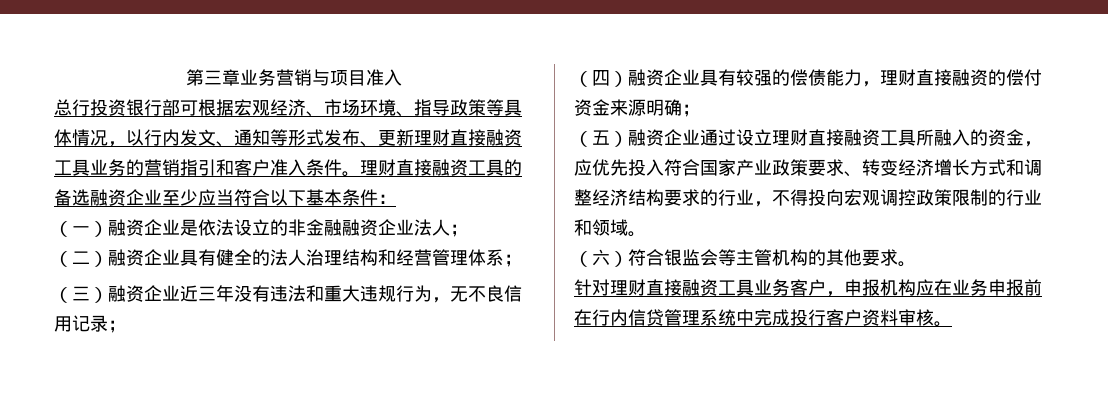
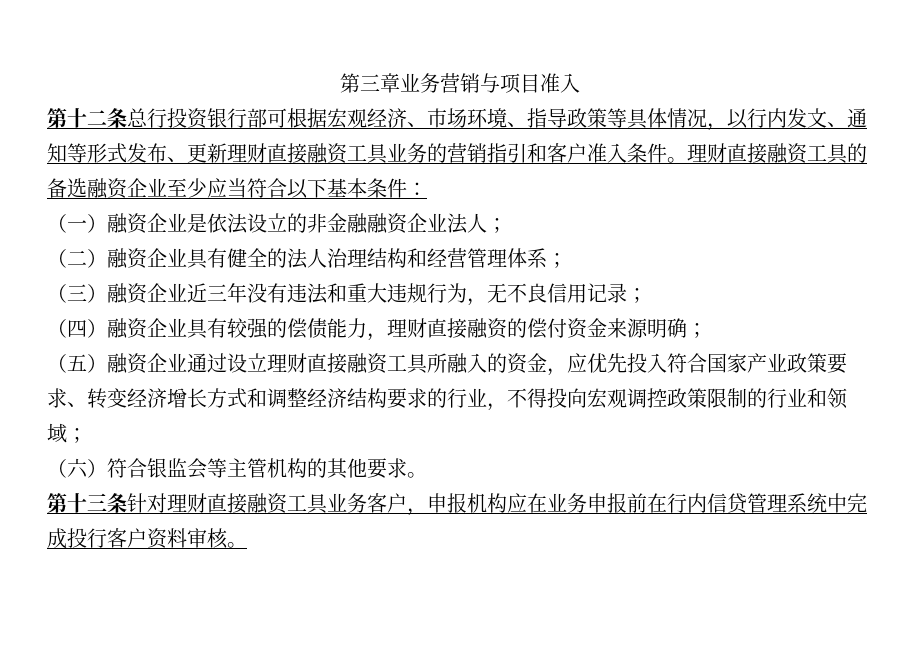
(402, 77) none -> [47,108,127,128] 第十二条
[628,231,646,237] 。 -> [67,428,87,443] ；
(916, 264) none -> [47,493,127,513] 第十三条

